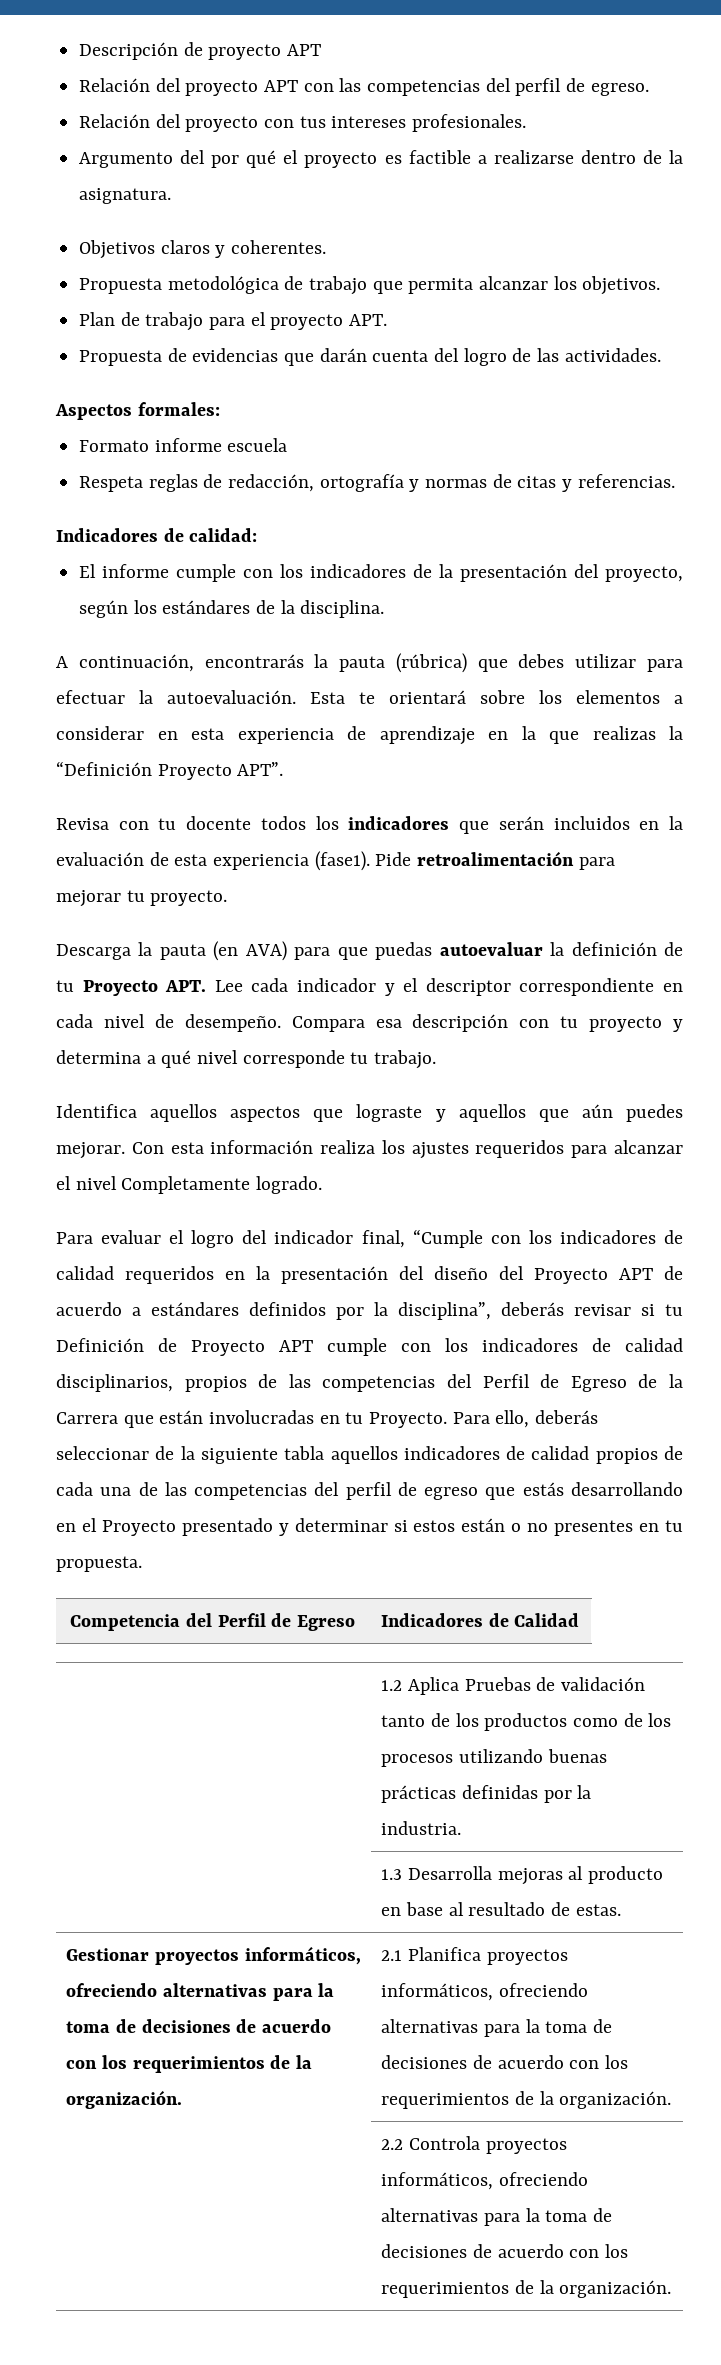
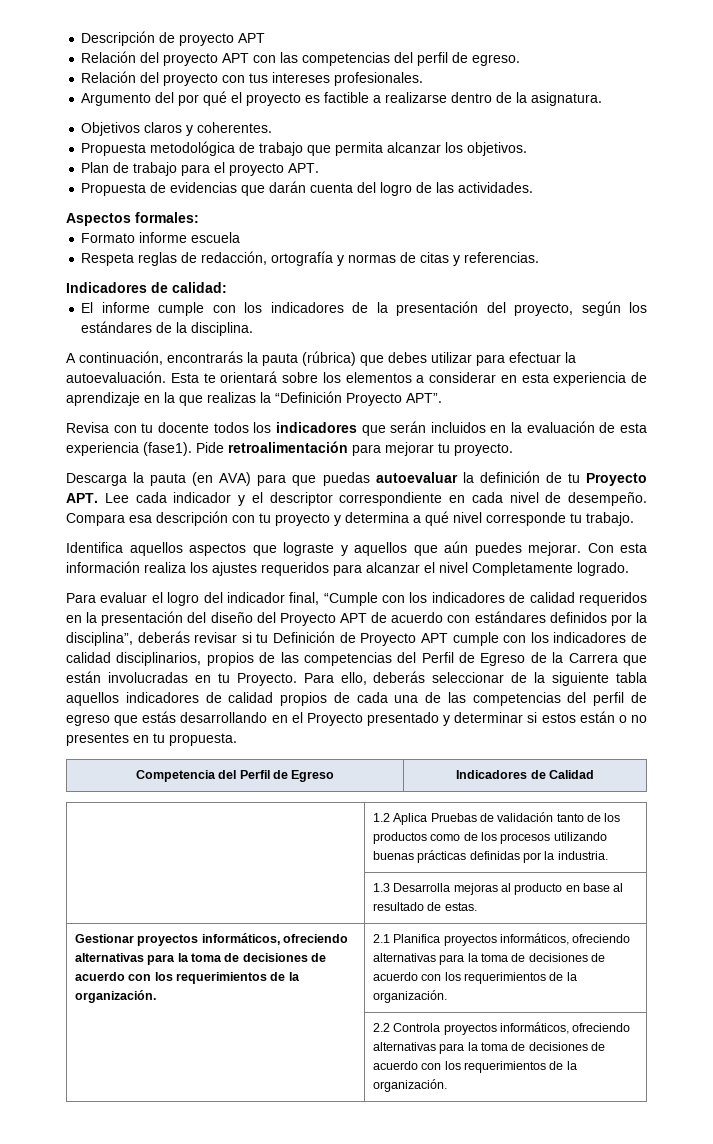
[132,1307,141,1316] a -> [447,615,471,623] con

